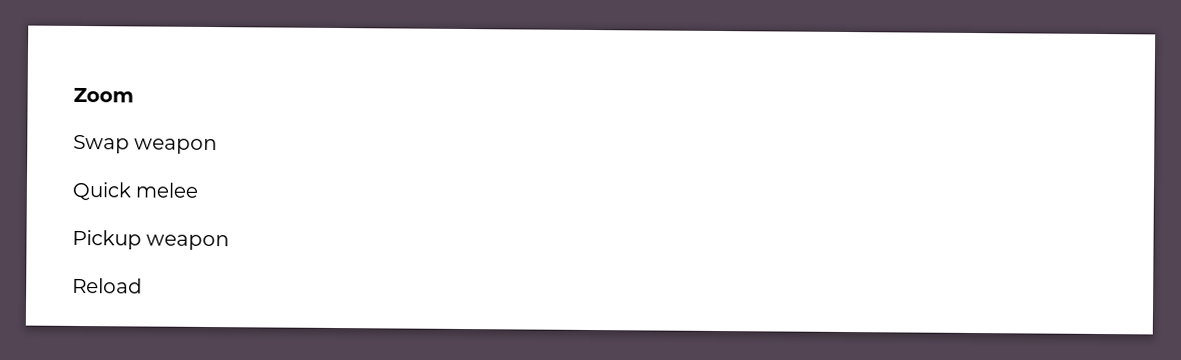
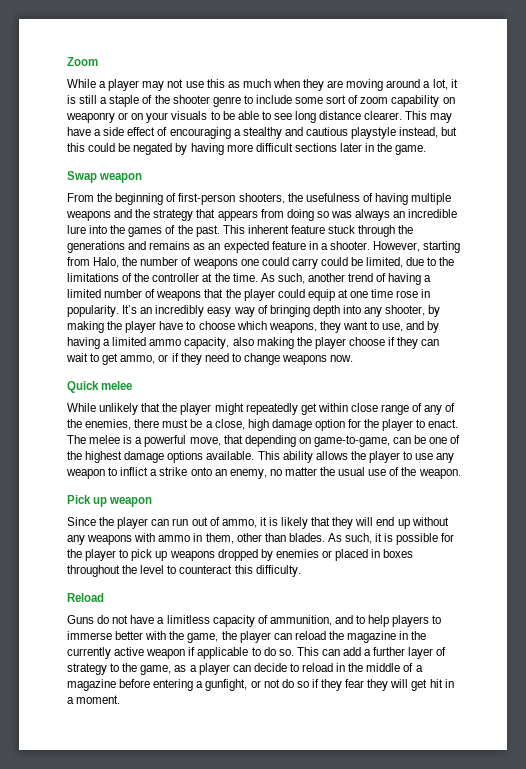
[73,134,219,155] [72,181,199,201] [72,229,231,251] [72,277,143,294] Swap weapon // Quick melee // Pickup weapon // Reload -> [67,79,458,91] [67,95,455,107] [66,111,453,123] [67,127,458,139] [67,143,427,155] [67,171,143,183] [67,193,452,205] [66,209,458,221] [67,225,414,237] [67,241,461,253] [67,257,455,269] [67,273,432,285] [67,289,431,301] [67,305,441,317] [67,321,440,333] [67,337,440,349] [66,353,354,365] [67,381,133,393] [67,403,456,415] [67,419,459,431] [67,435,461,447] [67,451,455,463] [66,467,461,479] [67,495,153,507] [67,517,449,529] [67,533,455,545] [67,549,414,561] [67,565,301,577] [67,593,104,602] [67,615,442,627] [67,631,427,643] [67,647,447,659] [67,663,423,675] [67,679,454,691] [67,695,121,704] While a player may not use this as much when they are moving around a lot, it is still a staple of the shooter genre to include some sort of zoom capability on weaponry or on your visuals to be able to see long distance clearer. This may have a side effect of encouraging a stealthy and cautious playstyle instead, but this could be negated by having more difficult sections later in the game. // Swap weapon // From the beginning of first-person shooters, the usefulness of having multiple weapons and the strategy that appears from doing so was always an incredible lure into the games of the past. This inherent feature stuck through the generations and remains as an expected feature in a shooter. However, starting from Halo, the number of weapons one could carry could be limited, due to the limitations of the controller at the time. As such, another trend of having a limited number of weapons that the player could equip at one time rose in popularity. It’s an incredibly easy way of bringing depth into any shooter, by making the player have to choose which weapons, they want to use, and by having a limited ammo capacity, also making the player choose if they can wait to get ammo, or if they need to change weapons now. // Quick melee // While unlikely that the player might repeatedly get within close range of any of the enemies, there must be a close, high damage option for the player to enact. The melee is a powerful move, that depending on game-to-game, can be one of the highest damage options available. This ability allows the player to use any weapon to inflict a strike onto an enemy, no matter the usual use of the weapon. // Pick up weapon // Since the player can run out of ammo, it is likely that they will end up without any weapons with ammo in them, other than blades. As such, it is possible for the player to pick up weapons dropped by enemies or placed in boxes throughout the level to counteract this difficulty. // Reload // Guns do not have a limitless capacity of ammunition, and to help players to immerse better with the game, the player can reload the magazine in the currently active weapon if applicable to do so. This can add a further layer of strategy to the game, as a player can decide to reload in the middle of a magazine before entering a gunfight, or not do so if they fear they will get hit in a moment.

